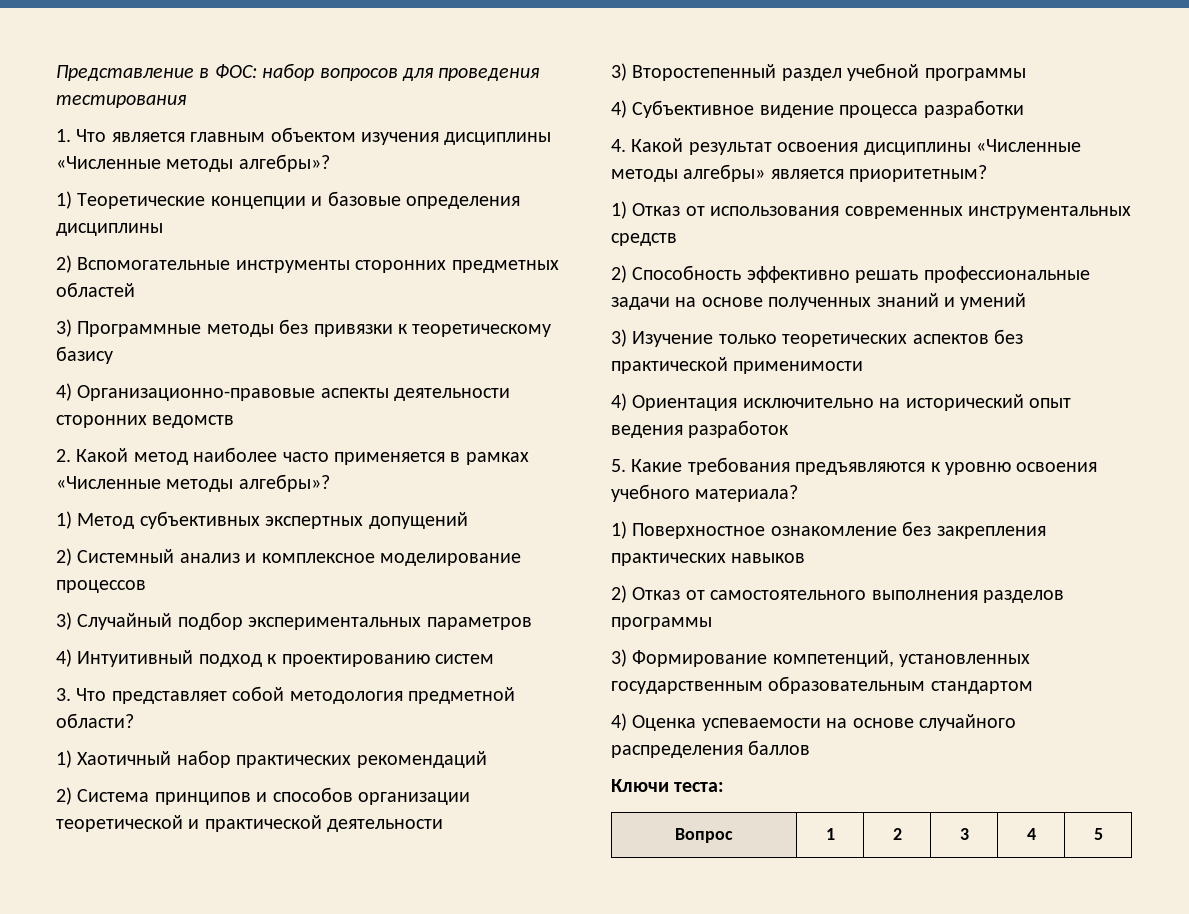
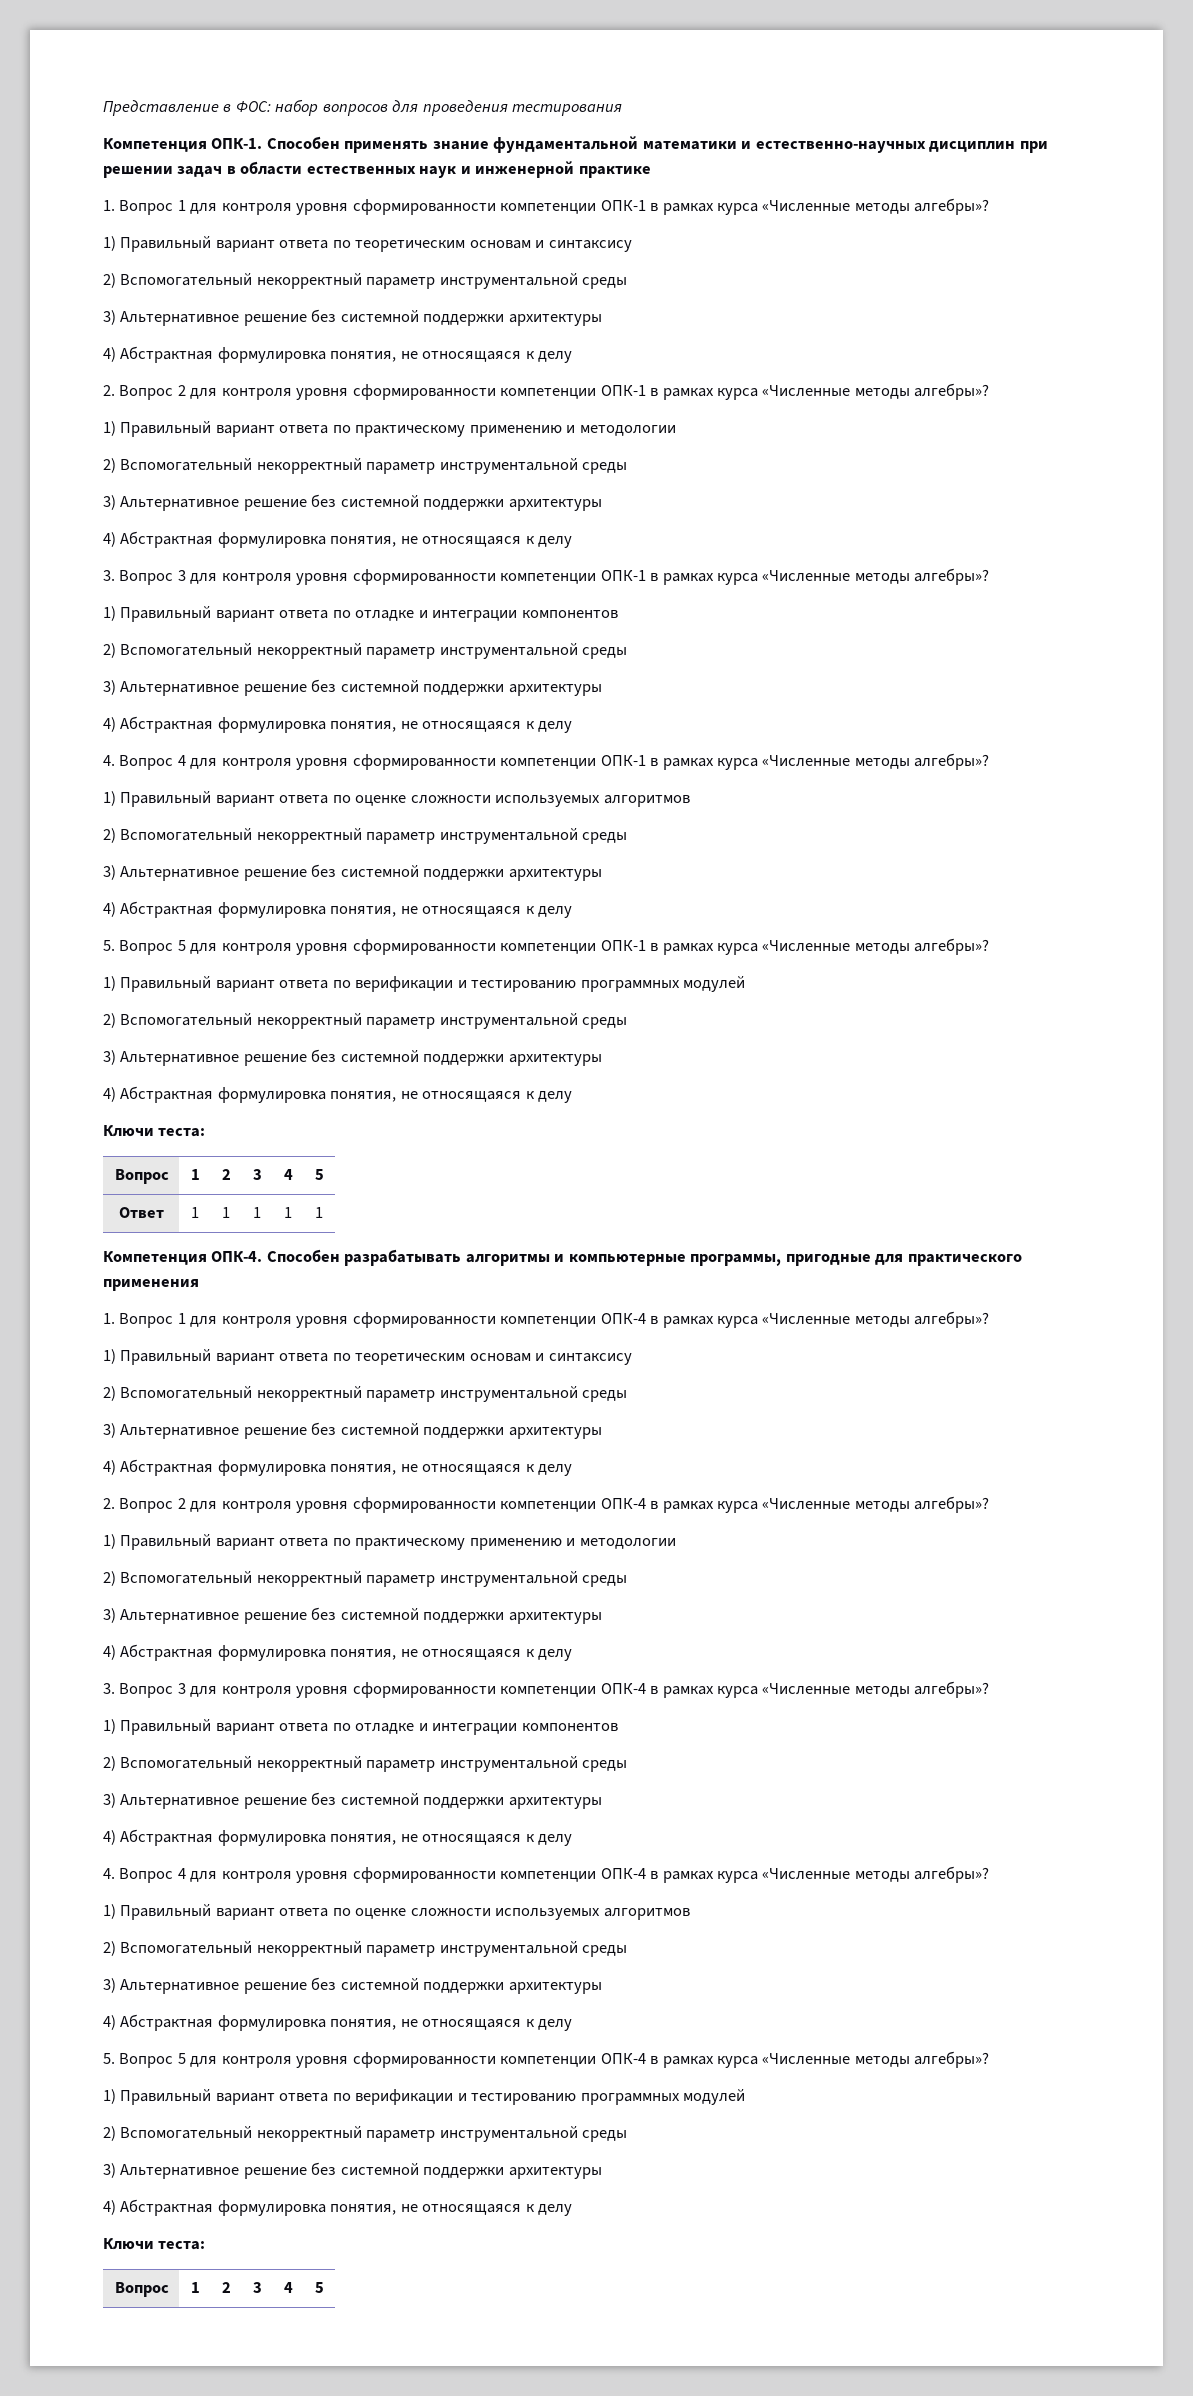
[56,127,552,145] [56,154,330,172] [56,191,520,209] [56,223,163,236] [56,255,559,273] [56,282,135,297] [56,319,552,337] [56,346,113,364] [56,383,511,401] [56,415,235,428] [56,447,529,465] [56,474,330,492] [56,511,468,529] [56,548,521,566] [56,580,146,593] [56,612,532,630] [56,649,494,667] [56,686,515,704] [56,713,134,728] [56,750,487,768] [56,787,470,805] [56,815,444,832] [611,63,1026,81] [611,100,1024,118] [611,138,1081,155] [611,164,988,182] [611,201,1131,219] [611,233,677,246] [611,265,1090,283] [611,293,1027,310] [611,329,1023,347] [611,357,864,374] [611,393,1071,411] [611,420,790,438] [611,457,1098,475] [611,484,799,502] [611,521,1046,539] [611,553,806,566] [611,585,1064,603] [611,617,712,630] [611,649,1031,667] [611,676,1033,694] [611,713,1016,731] [611,740,811,758] [611,779,725,792] [675,828,733,843] [825,828,835,840] [892,828,902,840] [959,828,969,840] [1026,828,1036,840] [1093,828,1103,840] 1. Что является главным объектом изучения дисциплины «Численные методы алгебры»? // 1) Теоретические концепции и базовые определения дисциплины // 2) Вспомогательные инструменты сторонних предметных областей // 3) Программные методы без привязки к теоретическому базису // 4) Организационно-правовые аспекты деятельности сторонних ведомств // 2. Какой метод наиболее часто применяется в рамках «Численные методы алгебры»? // 1) Метод субъективных экспертных допущений // 2) Системный анализ и комплексное моделирование процессов // 3) Случайный подбор экспериментальных параметров // 4) Интуитивный подход к проектированию систем // 3. Что представляет собой методология предметной области? // 1) Хаотичный набор практических рекомендаций // 2) Система принципов и способов организации теоретической и практической деятельности // 3) Второстепенный раздел учебной программы // 4) Субъективное видение процесса разработки // 4. Какой результат освоения дисциплины «Численные методы алгебры» является приоритетным? // 1) Отказ от использования современных инструментальных средств // 2) Способность эффективно решать профессиональные задачи на основе полученных знаний и умений // 3) Изучение только теоретических аспектов без практической применимости // 4) Ориентация исключительно на исторический опыт ведения разработок // 5. Какие требования предъявляются к уровню освоения учебного материала? // 1) Поверхностное ознакомление без закрепления практических навыков // 2) Отказ от самостоятельного выполнения разделов программы // 3) Формирование компетенций, установленных государственным образовательным стандартом // 4) Оценка успеваемости на основе случайного распределения баллов // Ключи теста: // Вопрос | 1 | 2 | 3 | 4 | 5 -> [103,136,1048,153] [103,161,651,178] [103,198,990,215] [103,236,632,252] [103,273,628,289] [103,309,602,326] [103,346,573,363] [103,383,990,400] [103,421,676,437] [103,458,628,474] [103,494,602,511] [103,531,573,548] [103,568,990,585] [103,606,618,622] [103,643,628,659] [103,679,602,696] [103,716,573,733] [103,753,990,770] [103,791,690,807] [103,828,628,844] [103,864,602,881] [103,901,573,918] [103,938,990,955] [103,976,746,992] [103,1013,628,1029] [103,1049,602,1066] [103,1086,573,1103] [103,1125,206,1137] [114,1169,169,1184] [190,1169,200,1180] [221,1169,231,1180] [252,1169,262,1180] [283,1169,293,1180] [314,1169,324,1180] [119,1207,164,1218] [191,1207,199,1218] [222,1207,230,1218] [253,1207,261,1218] [284,1207,292,1218] [315,1207,323,1218] [103,1249,1022,1266] [103,1279,199,1291] [103,1311,990,1328] [103,1349,632,1365] [103,1386,628,1402] [103,1422,602,1439] [103,1459,573,1476] [103,1496,990,1513] [103,1534,676,1550] [103,1571,628,1587] [103,1607,602,1624] [103,1644,573,1661] [103,1681,990,1698] [103,1719,618,1735] [103,1756,628,1772] [103,1792,602,1809] [103,1829,573,1846] [103,1866,990,1883] [103,1904,690,1920] [103,1941,628,1957] [103,1977,602,1994] [103,2014,573,2031] [103,2051,990,2068] [103,2089,746,2105] [103,2126,628,2142] [103,2162,602,2179] [103,2199,573,2216] [103,2238,206,2250] [114,2282,169,2297] [190,2282,200,2293] [221,2282,231,2293] [252,2282,262,2293] [283,2282,293,2293] [314,2282,324,2293] Компетенция ОПК-1. Способен применять знание фундаментальной математики и естественно-научных дисциплин при решении задач в области естественных наук и инженерной практике // 1. Вопрос 1 для контроля уровня сформированности компетенции ОПК-1 в рамках курса «Численные методы алгебры»? // 1) Правильный вариант ответа по теоретическим основам и синтаксису // 2) Вспомогательный некорректный параметр инструментальной среды // 3) Альтернативное решение без системной поддержки архитектуры // 4) Абстрактная формулировка понятия, не относящаяся к делу // 2. Вопрос 2 для контроля уровня сформированности компетенции ОПК-1 в рамках курса «Численные методы алгебры»? // 1) Правильный вариант ответа по практическому применению и методологии // 2) Вспомогательный некорректный параметр инструментальной среды // 3) Альтернативное решение без системной поддержки архитектуры // 4) Абстрактная формулировка понятия, не относящаяся к делу // 3. Вопрос 3 для контроля уровня сформированности компетенции ОПК-1 в рамках курса «Численные методы алгебры»? // 1) Правильный вариант ответа по отладке и интеграции компонентов // 2) Вспомогательный некорректный параметр инструментальной среды // 3) Альтернативное решение без системной поддержки архитектуры // 4) Абстрактная формулировка понятия, не относящаяся к делу // 4. Вопрос 4 для контроля уровня сформированности компетенции ОПК-1 в рамках курса «Численные методы алгебры»? // 1) Правильный вариант ответа по оценке сложности используемых алгоритмов // 2) Вспомогательный некорректный параметр инструментальной среды // 3) Альтернативное решение без системной поддержки архитектуры // 4) Абстрактная формулировка понятия, не относящаяся к делу // 5. Вопрос 5 для контроля уровня сформированности компетенции ОПК-1 в рамках курса «Численные методы алгебры»? // 1) Правильный вариант ответа по верификации и тестированию программных модулей // 2) Вспомогательный некорректный параметр инструментальной среды // 3) Альтернативное решение без системной поддержки архитектуры // 4) Абстрактная формулировка понятия, не относящаяся к делу // Ключи теста: // Вопрос | 1 | 2 | 3 | 4 | 5 // Ответ | 1 | 1 | 1 | 1 | 1 // Компетенция ОПК-4. Способен разрабатывать алгоритмы и компьютерные программы, пригодные для практического применения // 1. Вопрос 1 для контроля уровня сформированности компетенции ОПК-4 в рамках курса «Численные методы алгебры»? // 1) Правильный вариант ответа по теоретическим основам и синтаксису // 2) Вспомогательный некорректный параметр инструментальной среды // 3) Альтернативное решение без системной поддержки архитектуры // 4) Абстрактная формулировка понятия, не относящаяся к делу // 2. Вопрос 2 для контроля уровня сформированности компетенции ОПК-4 в рамках курса «Численные методы алгебры»? // 1) Правильный вариант ответа по практическому применению и методологии // 2) Вспомогательный некорректный параметр инструментальной среды // 3) Альтернативное решение без системной поддержки архитектуры // 4) Абстрактная формулировка понятия, не относящаяся к делу // 3. Вопрос 3 для контроля уровня сформированности компетенции ОПК-4 в рамках курса «Численные методы алгебры»? // 1) Правильный вариант ответа по отладке и интеграции компонентов // 2) Вспомогательный некорректный параметр инструментальной среды // 3) Альтернативное решение без системной поддержки архитектуры // 4) Абстрактная формулировка понятия, не относящаяся к делу // 4. Вопрос 4 для контроля уровня сформированности компетенции ОПК-4 в рамках курса «Численные методы алгебры»? // 1) Правильный вариант ответа по оценке сложности используемых алгоритмов // 2) Вспомогательный некорректный параметр инструментальной среды // 3) Альтернативное решение без системной поддержки архитектуры // 4) Абстрактная формулировка понятия, не относящаяся к делу // 5. Вопрос 5 для контроля уровня сформированности компетенции ОПК-4 в рамках курса «Численные методы алгебры»? // 1) Правильный вариант ответа по верификации и тестированию программных модулей // 2) Вспомогательный некорректный параметр инструментальной среды // 3) Альтернативное решение без системной поддержки архитектуры // 4) Абстрактная формулировка понятия, не относящаяся к делу // Ключи теста: // Вопрос | 1 | 2 | 3 | 4 | 5

